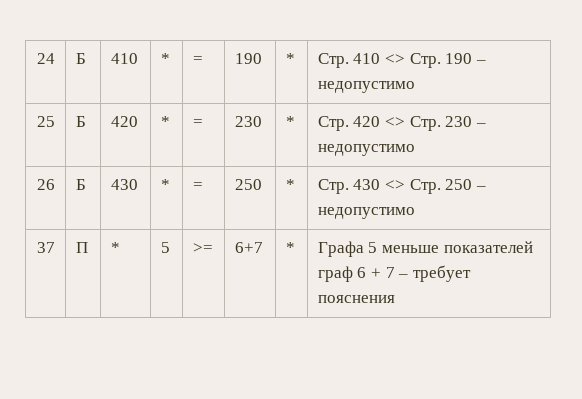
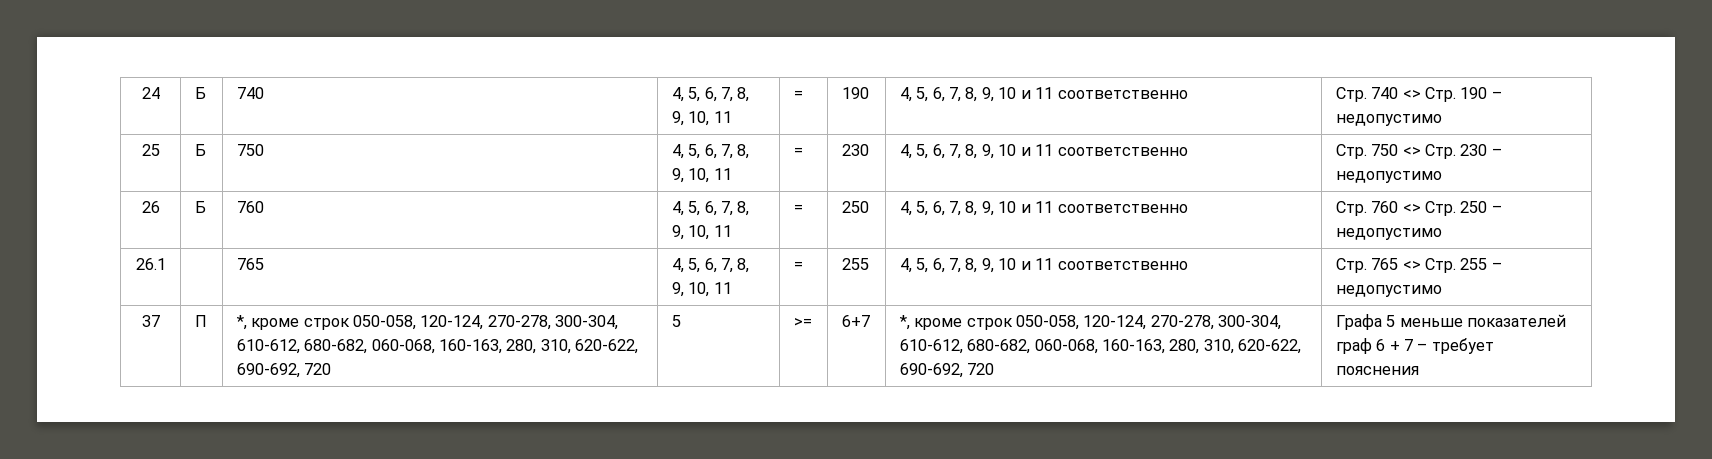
[110,53,138,64] [160,53,170,64] [192,56,203,64] [234,53,262,64] [285,53,295,64] [317,53,381,68] 410 | * | = | 190 | * | Стр. 410 -> [236,87,264,99] [671,87,750,102] [671,111,732,126] [793,90,803,99] [841,87,869,99] [899,87,1188,102] [1335,87,1399,102] 740 | 4, 5, 6, 7, 8, 9, 10, 11 | = | 190 | 4, 5, 6, 7, 8, 9, 10 и 11 соответственно | Стр. 740
[110,116,138,127] [160,116,170,127] [192,119,203,127] [234,116,262,127] [285,116,295,127] [317,116,381,131] 420 | * | = | 230 | * | Стр. 420 -> [236,144,264,156] [671,144,750,159] [671,168,732,183] [793,147,803,156] [841,144,869,156] [899,144,1188,159] [1335,144,1399,159] 750 | 4, 5, 6, 7, 8, 9, 10, 11 | = | 230 | 4, 5, 6, 7, 8, 9, 10 и 11 соответственно | Стр. 750
[110,179,138,190] [160,179,170,190] [192,182,203,190] [234,179,262,190] [285,179,295,190] [317,179,381,194] 430 | * | = | 250 | * | Стр. 430 -> [236,201,264,213] [671,201,750,216] [671,225,732,240] [793,204,803,213] [841,201,869,213] [899,201,1188,216] [1335,201,1399,216] 760 | 4, 5, 6, 7, 8, 9, 10, 11 | = | 250 | 4, 5, 6, 7, 8, 9, 10 и 11 соответственно | Стр. 760
[36,242,55,253] [75,242,88,253] [110,242,120,253] [160,242,170,253] [192,243,213,253] [234,242,263,253] [285,242,295,253] 37 | П | * | 5 | >= | 6+7 | * -> [135,258,166,270] [236,258,264,270] [671,258,750,273] [671,282,732,297] [793,261,803,270] [841,258,869,270] [899,258,1188,273] [1335,258,1502,273] [1335,285,1442,297] [141,315,160,327] [194,315,207,327] [235,315,619,330] [236,339,639,354] [236,363,332,378] [671,315,681,327] [793,318,812,327] [841,315,870,327] [898,315,1282,330] [899,339,1302,354] [899,363,995,378] 26.1 | | 765 | 4, 5, 6, 7, 8, 9, 10, 11 | = | 255 | 4, 5, 6, 7, 8, 9, 10 и 11 соответственно | Стр. 765 <> Стр. 255 – недопустимо // 37 | П | *, кроме строк 050-058, 120-124, 270-278, 300-304, 610-612, 680-682, 060-068, 160-163, 280, 310, 620-622, 690-692, 720 | 5 | >= | 6+7 | *, кроме строк 050-058, 120-124, 270-278, 300-304, 610-612, 680-682, 060-068, 160-163, 280, 310, 620-622, 690-692, 720

